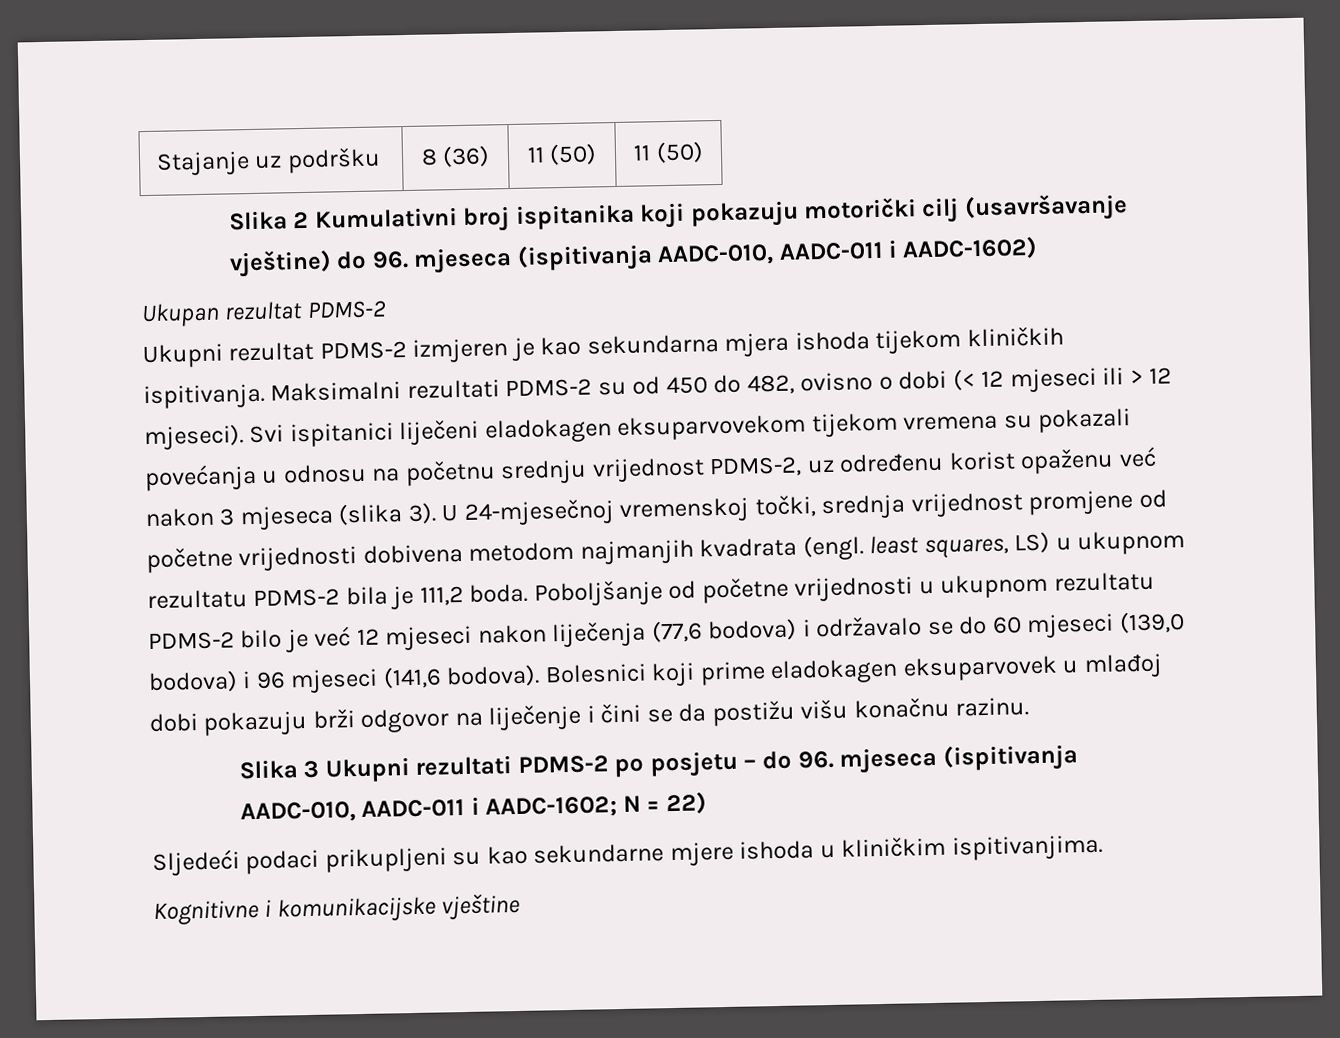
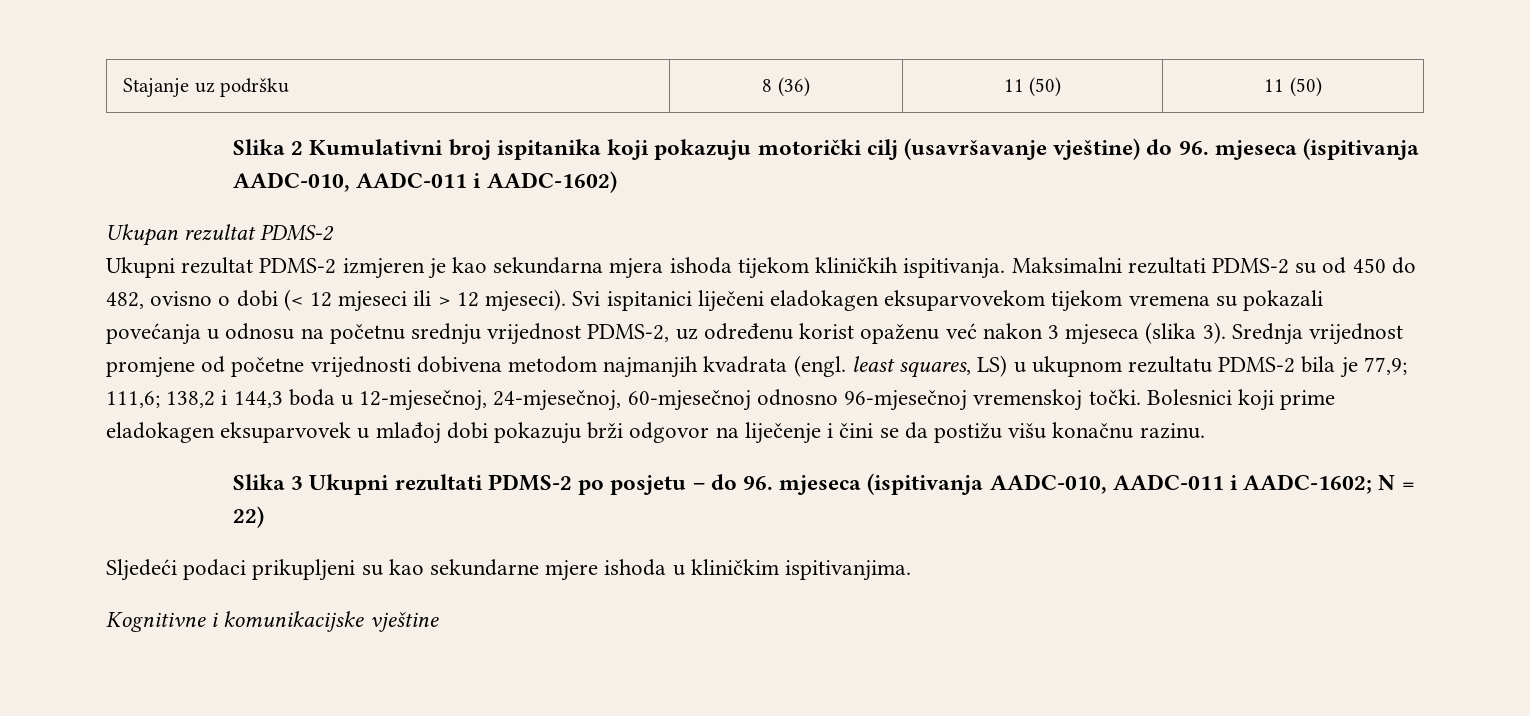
[441,494,907,526] U 24-mjesečnoj vremenskoj točki, srednja -> [1231,323,1303,345] Srednja
[419,571,1155,607] [148,611,1185,653] [148,664,541,694] 111,2 boda. Poboljšanje od početne vrijednosti u ukupnom rezultatu PDMS-2 bilo je već 12 mjeseci nakon liječenja (77,6 bodova) i održavalo se do 60 mjeseci (139,0 bodova) i 96 mjeseci (141,6 bodova). -> [1363,357,1407,375] [106,389,1141,411] 77,9; 111,6; 138,2 i 144,3 boda u 12-mjesečnoj, 24-mjesečnoj, 60-mjesečnoj odnosno 96-mjesečnoj vremenskoj točki.

